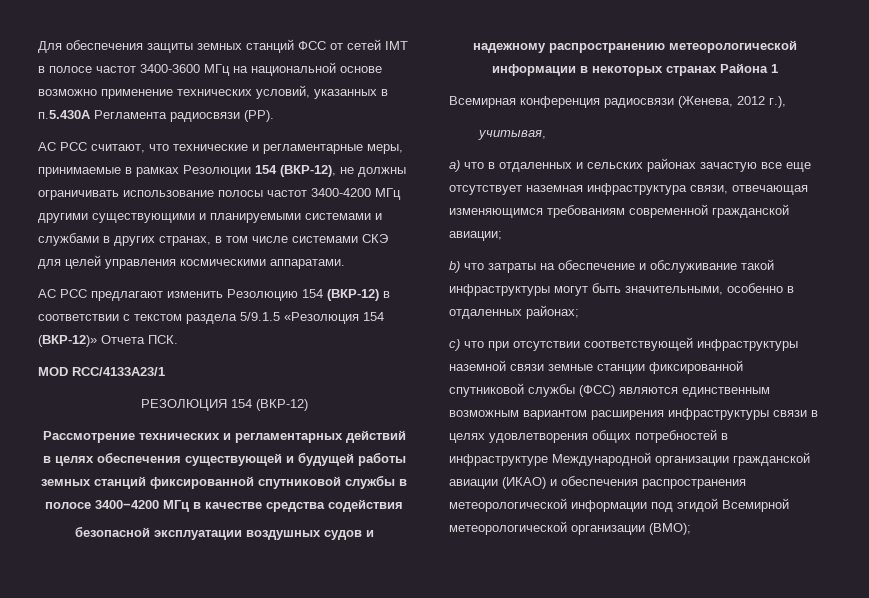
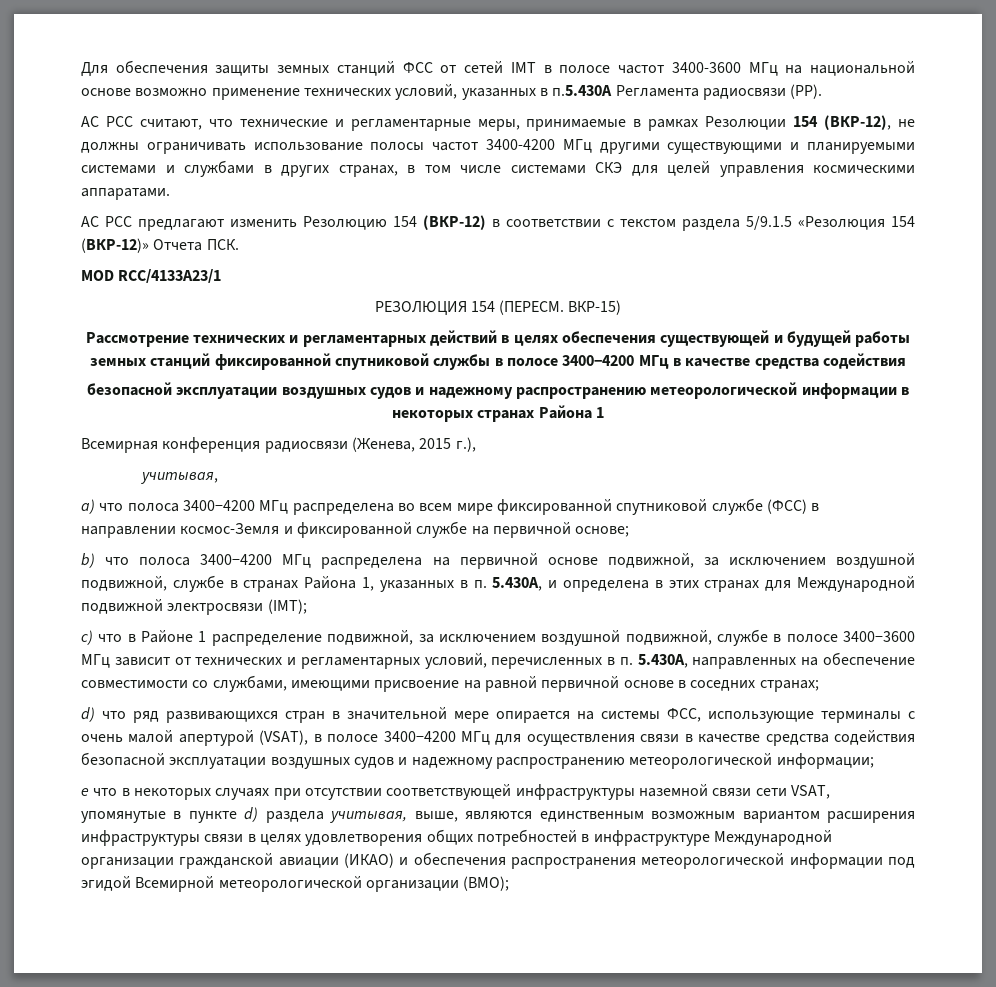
[255,399,308,411] (ВКР-12) -> [499,300,622,315] (ПЕРЕСМ. ВКР-15)
[737,96,765,105] 2012 -> [419,438,452,449] 2015
[488,158,811,172] [449,183,808,195] [449,204,789,218] [449,231,502,241] [449,259,774,273] [449,283,794,296] [449,305,579,319] [449,339,484,351] в отдаленных и сельских районах зачастую все еще отсутствует наземная инфраструктура связи, отвечающая изменяющимся требованиям современной гражданской авиации; // b) что затраты на обеспечение и обслуживание такой инфраструктуры могут быть значительными, особенно в отдаленных районах; // c) что -> [127,498,820,515] [81,521,630,538] [81,553,916,569] [81,575,915,592] [81,599,307,615] [81,629,915,646] [81,652,915,669] [81,675,819,692] [81,707,915,723] [81,730,916,746] [81,752,874,769] [81,788,270,800] полоса 3400−4200 МГц распределена во всем мире фиксированной спутниковой службе (ФСС) в направлении космос-Земля и фиксированной службе на первичной основе; // b) что полоса 3400−4200 МГц распределена на первичной основе подвижной, за исключением воздушной подвижной, службе в странах Района 1, указанных в п. 5.430А, и определена в этих странах для Международной подвижной электросвязи (IMT); // с) что в Районе 1 распределение подвижной, за исключением воздушной подвижной, службе в полосе 3400−3600 МГц зависит от технических и регламентарных условий, перечисленных в п. 5.430А, направленных на обеспечение совместимости со службами, имеющими присвоение на равной первичной основе в соседних странах; // d) что ряд развивающихся стран в значительной мере опирается на системы ФСС, использующие терминалы с очень малой апертурой (VSAT), в полосе 3400−4200 МГц для осуществления связи в качестве средства содействия безопасной эксплуатации воздушных судов и надежному распространению метеорологической информации; // e что в некоторых случаях
[548,360,743,374] [449,383,615,397] земные станции фиксированной спутниковой службы (ФСС) -> [755,785,830,799] [81,807,458,823] сети VSAT, упомянутые в пункте d) раздела учитывая, выше,

